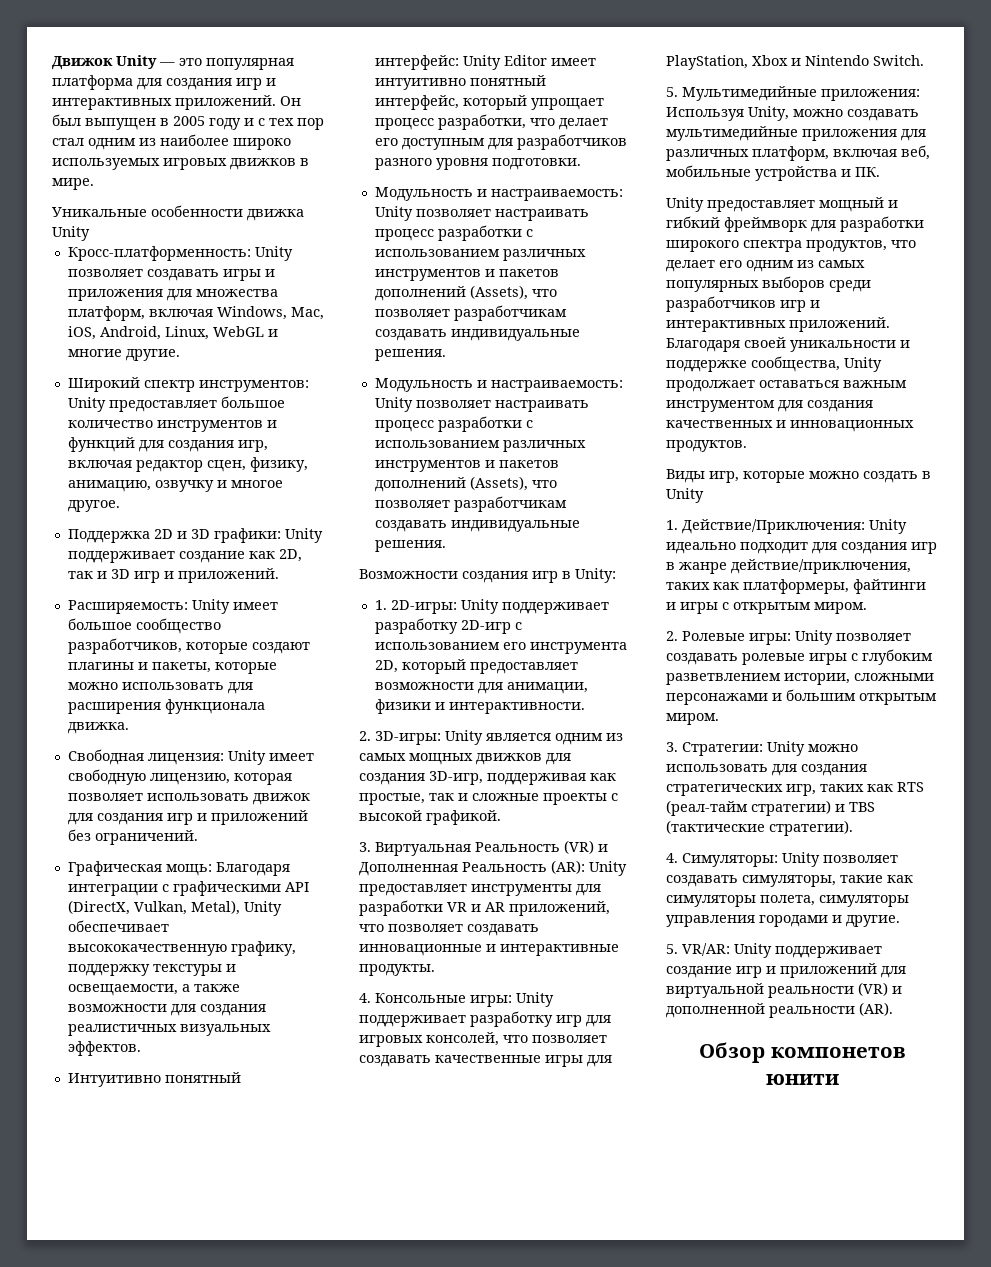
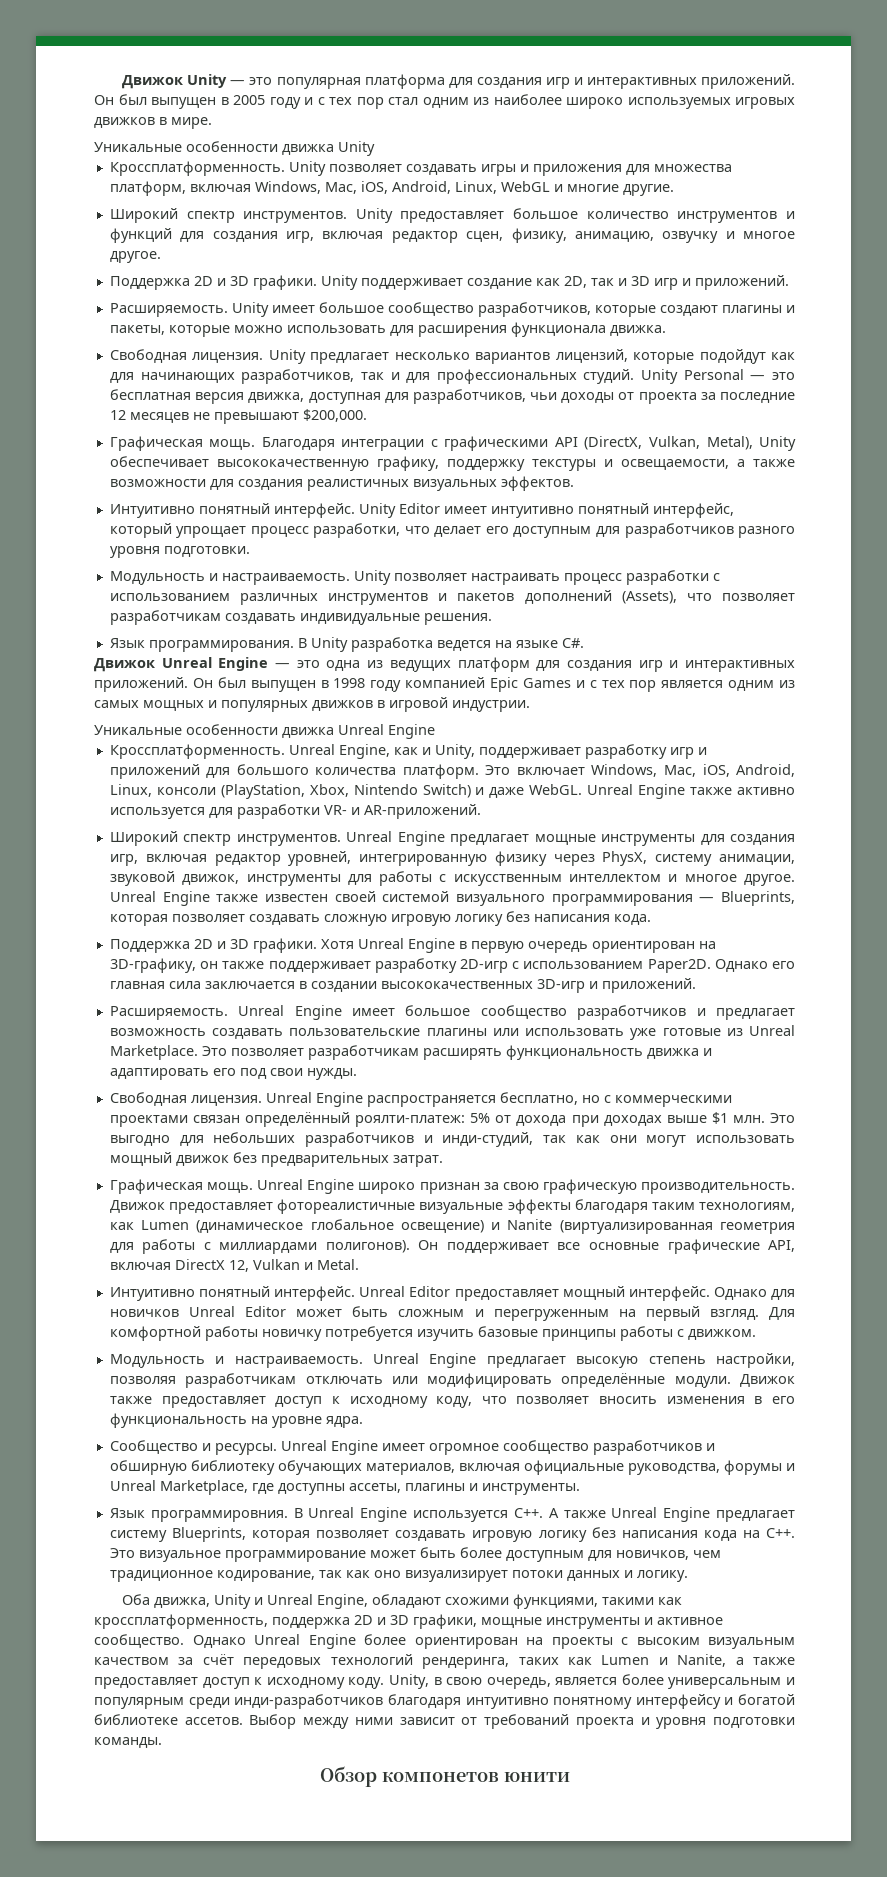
[67,246,251,261] Кросс-платформенность: -> [109,161,285,176] Кроссплатформенность.
[198,380,309,392] инструментов: -> [243,211,348,223] инструментов.
[213,528,281,543] графики: -> [252,275,317,290] графики.
[67,600,188,614] Расширяемость: -> [109,303,228,317] Расширяемость.
[147,750,314,765] [67,769,292,785] [67,793,310,805] [67,810,308,825] [67,829,198,845] [67,861,212,876] лицензия: Unity имеет свободную лицензию, которая позволяет использовать движок для создания игр и приложений без ограничений. // Графическая мощь: -> [192,349,795,364] [109,369,795,384] [109,389,795,404] [109,409,367,424] [109,436,256,451] лицензия. Unity предлагает несколько вариантов лицензий, которые подойдут как для начинающих разработчиков, так и для профессиональных студий. Unity Personal — это бесплатная версия движка, доступная для разработчиков, чьи доходы от проекта за последние 12 месяцев не превышают $200,000. // Графическая мощь.
[374,55,459,70] интерфейс: -> [273,503,355,518] интерфейс.
[490,189,623,201] настраиваемость: -> [221,573,350,585] настраиваемость.
[374,378,623,392] [374,397,589,412] [374,416,533,432] [374,440,586,452] [374,460,559,472] [374,476,557,492] [374,496,567,512] [374,520,580,532] [374,540,446,552] [359,568,616,583] [374,599,499,614] Модульность и настраиваемость: Unity позволяет настраивать процесс разработки с использованием различных инструментов и пакетов дополнений (Assets), что позволяет разработчикам создавать индивидуальные решения. // Возможности создания игр в Unity: // 1. 2D-игры: Unity -> [109,637,584,652] [94,657,796,672] [94,677,795,692] [94,697,530,712] [94,724,435,739] [109,744,707,759] [109,764,795,779] [109,784,796,799] [109,804,481,819] [109,831,795,846] [109,851,795,866] [109,871,795,886] [109,891,795,906] [109,911,651,926] [109,938,716,953] [109,958,265,973] Язык программирования. В Unity разработка ведется на языке C#. // Движок Unreal Engine — это одна из ведущих платформ для создания игр и интерактивных приложений. Он был выпущен в 1998 году компанией Epic Games и с тех пор является одним из самых мощных и популярных движков в игровой индустрии. // Уникальные особенности движка Unreal Engine // Кроссплатформенность. Unreal Engine, как и Unity, поддерживает разработку игр и приложений для большого количества платформ. Это включает Windows, Mac, iOS, Android, Linux, консоли (PlayStation, Xbox, Nintendo Switch) и даже WebGL. Unreal Engine также активно используется для разработки VR- и AR-приложений. // Широкий спектр инструментов. Unreal Engine предлагает мощные инструменты для создания игр, включая редактор уровней, интегрированную физику через PhysX, систему анимации, звуковой движок, инструменты для работы с искусственным интеллектом и многое другое. Unreal Engine также известен своей системой визуального программирования — Blueprints, которая позволяет создавать сложную игровую логику без написания кода. // Поддержка 2D и 3D графики. Хотя Unreal Engine в первую очередь ориентирован на 3D-графику, он также
[502,642,627,654] [374,659,578,674] [374,682,588,694] [374,699,585,714] [359,730,623,745] [359,753,571,765] [359,771,616,785] [359,793,618,805] [359,810,501,825] [359,840,608,856] [359,860,627,876] [359,884,601,896] [359,900,610,916] [359,924,539,936] [359,944,619,956] [359,964,435,976] [359,992,554,1007] [359,1011,611,1027] [359,1032,607,1047] [359,1055,612,1067] [666,55,924,70] [666,86,920,101] [666,106,919,121] [666,126,926,141] [666,145,930,161] [666,165,880,181] [666,197,898,212] [666,216,924,232] [666,240,916,252] [666,260,865,272] [666,276,871,292] [666,296,820,312] [666,317,890,332] [666,337,910,352] [666,356,882,372] [666,380,907,392] [666,400,873,412] [666,420,914,432] [666,440,747,452] [666,469,931,483] [666,488,704,503] [666,519,907,534] [666,542,937,554] [666,559,911,574] [666,579,926,594] [666,602,867,614] [666,630,911,645] [666,649,933,665] [666,673,934,685] [666,689,937,705] [666,713,719,725] [666,741,858,756] [666,764,867,776] [666,782,924,796] [666,800,875,816] [666,820,853,836] [666,852,898,867] [666,875,913,887] [666,895,909,907] [666,915,900,927] [666,943,882,958] [666,963,906,978] [666,982,902,998] [666,1002,893,1018] его инструмента 2D, который предоставляет возможности для анимации, физики и интерактивности. // 2. 3D-игры: Unity является одним из самых мощных движков для создания 3D-игр, поддерживая как простые, так и сложные проекты с высокой графикой. // 3. Виртуальная Реальность (VR) и Дополненная Реальность (AR): Unity предоставляет инструменты для разработки VR и AR приложений, что позволяет создавать инновационные и интерактивные продукты. // 4. Консольные игры: Unity поддерживает разработку игр для игровых консолей, что позволяет создавать качественные игры для PlayStation, Xbox и Nintendo Switch. // 5. Мультимедийные приложения: Используя Unity, можно создавать мультимедийные приложения для различных платформ, включая веб, мобильные устройства и ПК. // Unity предоставляет мощный и гибкий фреймворк для разработки широкого спектра продуктов, что делает его одним из самых популярных выборов среди разработчиков игр и интерактивных приложений. Благодаря своей уникальности и поддержке сообщества, Unity продолжает оставаться важным инструментом для создания качественных и инновационных продуктов. // Виды игр, которые можно создать в Unity // 1. Действие/Приключения: Unity идеально подходит для создания игр в жанре действие/приключения, таких как платформеры, файтинги и игры с открытым миром. // 2. Ролевые игры: Unity позволяет создавать ролевые игры с глубоким разветвлением истории, сложными персонажами и большим открытым миром. // 3. Стратегии: Unity можно использовать для создания стратегических игр, таких как RTS (реал-тайм стратегии) и TBS (тактические стратегии). // 4. Симуляторы: Unity позволяет создавать симуляторы, такие как симуляторы полета, симуляторы управления городами и другие. // 5. VR/AR: Unity поддерживает создание игр и приложений для виртуальной реальности (VR) и дополненной реальности (AR). -> [647,959,795,973] [109,978,696,993] [109,1005,796,1020] [109,1025,795,1040] [109,1045,712,1060] [109,1068,357,1080] [109,1092,732,1107] [109,1112,795,1127] [109,1132,795,1147] [109,1152,443,1167] [109,1179,796,1194] [109,1199,795,1214] [109,1219,796,1234] [109,1239,795,1254] [109,1259,359,1272] [109,1286,796,1301] [109,1306,795,1321] [109,1326,756,1341] [109,1353,796,1368] [109,1373,795,1388] [109,1396,795,1408] [109,1413,363,1428] [109,1440,715,1455] [109,1460,796,1475] [109,1480,580,1495] [109,1507,795,1522] [109,1527,795,1542] [109,1547,721,1562] [109,1570,688,1582] [122,1594,683,1609] [94,1614,723,1629] [94,1634,795,1649] [94,1654,795,1669] [94,1674,796,1689] [94,1694,795,1709] [94,1714,796,1729] [94,1737,162,1748] Paper2D. Однако его главная сила заключается в создании высококачественных 3D-игр и приложений. // Расширяемость. Unreal Engine имеет большое сообщество разработчиков и предлагает возможность создавать пользовательские плагины или использовать уже готовые из Unreal Marketplace. Это позволяет разработчикам расширять функциональность движка и адаптировать его под свои нужды. // Свободная лицензия. Unreal Engine распространяется бесплатно, но с коммерческими проектами связан определённый роялти-платеж: 5% от дохода при доходах выше $1 млн. Это выгодно для небольших разработчиков и инди-студий, так как они могут использовать мощный движок без предварительных затрат. // Графическая мощь. Unreal Engine широко признан за свою графическую производительность. Движок предоставляет фотореалистичные визуальные эффекты благодаря таким технологиям, как Lumen (динамическое глобальное освещение) и Nanite (виртуализированная геометрия для работы с миллиардами полигонов). Он поддерживает все основные графические API, включая DirectX 12, Vulkan и Metal. // Интуитивно понятный интерфейс. Unreal Editor предоставляет мощный интерфейс. Однако для новичков Unreal Editor может быть сложным и перегруженным на первый взгляд. Для комфортной работы новичку потребуется изучить базовые принципы работы с движком. // Модульность и настраиваемость. Unreal Engine предлагает высокую степень настройки, позволяя разработчикам отключать или модифицировать определённые модули. Движок также предоставляет доступ к исходному коду, что позволяет вносить изменения в его функциональность на уровне ядра. // Сообщество и ресурсы. Unreal Engine имеет огромное сообщество разработчиков и обширную библиотеку обучающих материалов, включая официальные руководства, форумы и Unreal Marketplace, где доступны ассеты, плагины и инструменты. // Язык программировния. В Unreal Engine используется C++. А также Unreal Engine предлагает систему Blueprints, которая позволяет создавать игровую логику без написания кода на C++. Это визуальное программирование может быть более доступным для новичков, чем традиционное кодирование, так как оно визуализирует потоки данных и логику. // Оба движка, Unity и Unreal Engine, обладают схожими функциями, такими как кроссплатформенность, поддержка 2D и 3D графики, мощные инструменты и активное сообщество. Однако Unreal Engine более ориентирован на проекты с высоким визуальным качеством за счёт передовых технологий рендеринга, таких как Lumen и Nanite, а также предоставляет доступ к исходному коду. Unity, в свою очередь, является более универсальным и популярным среди инди-разработчиков благодаря интуитивно понятному интерфейсу и богатой библиотеке ассетов. Выбор между ними зависит от требований проекта и уровня подготовки команды.

